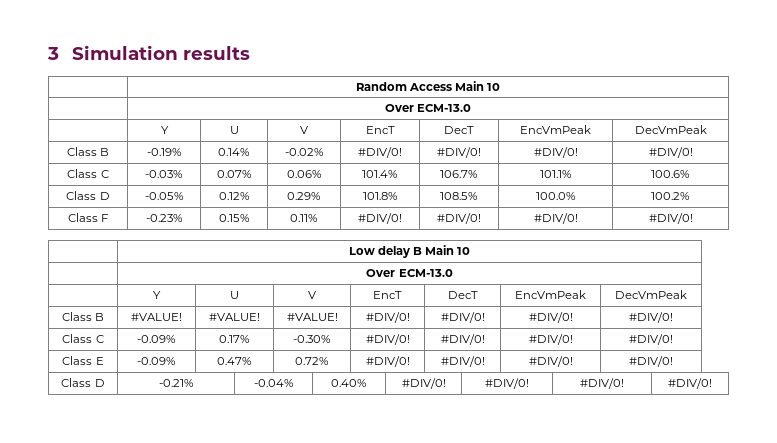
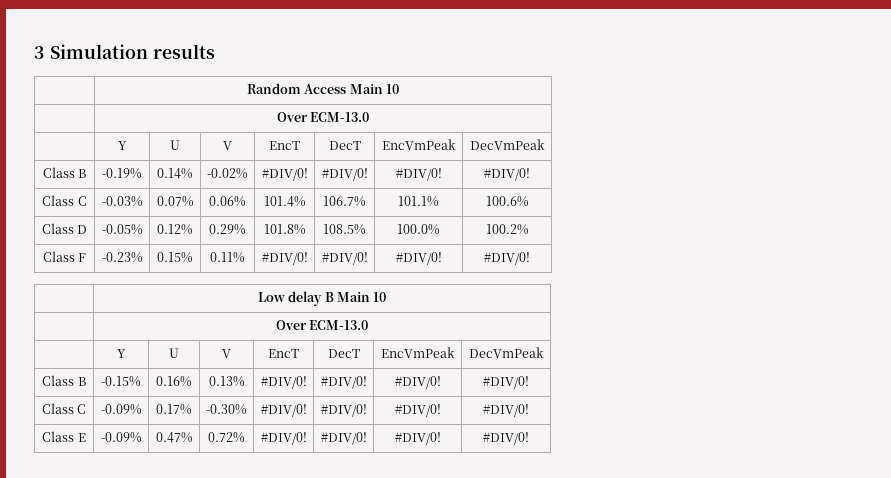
[131,313,182,321] [209,313,260,321] [286,313,338,321] #VALUE! | #VALUE! | #VALUE! -> [101,376,141,387] [156,376,192,387] [208,376,245,387] -0.15% | 0.16% | 0.13%
[61,378,105,387] [158,379,194,387] [253,379,294,387] [331,379,367,387] [401,378,446,389] [485,378,529,389] [580,378,624,389] [668,378,712,389] // Class D | -0.21% | -0.04% | 0.40% | #DIV/0! | #DIV/0! | #DIV/0! | #DIV/0! -> (529, 438) none

